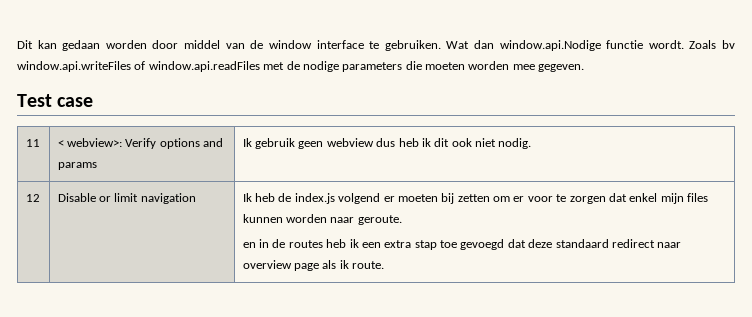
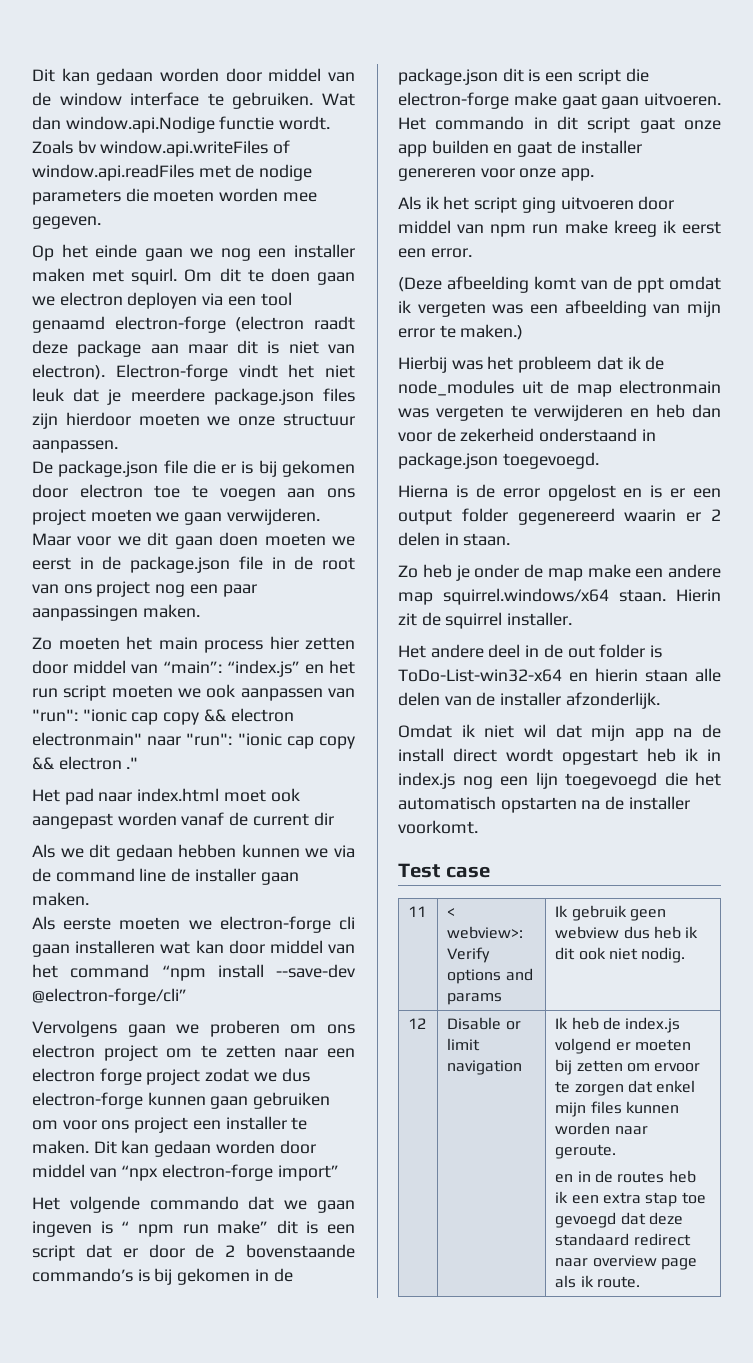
(585, 68) none -> [32,244,356,261] [32,268,355,285] [32,292,292,309] [32,316,355,333] [32,340,355,357] [32,364,355,381] [32,388,355,405] [32,412,355,429] [32,440,118,453] [32,460,355,477] [32,484,355,501] [32,508,320,525] [32,532,356,549] [32,556,356,573] [32,581,257,597] [32,604,200,621] [32,636,355,653] [32,660,355,677] [32,684,355,701] [32,708,294,725] [32,732,355,749] [32,756,139,770] [32,788,300,805] [32,812,334,829] [32,844,355,861] [32,868,299,885] [32,892,89,906] [32,916,355,933] [32,940,355,957] [32,964,355,981] [32,988,187,1005] [32,1020,355,1037] [32,1044,355,1061] [32,1068,310,1085] [32,1092,331,1109] [32,1116,308,1133] [32,1140,316,1157] [32,1164,339,1181] [32,1196,356,1213] [32,1220,355,1237] [32,1244,355,1261] [32,1268,293,1285] [398,68,649,85] [398,92,721,109] [398,116,721,133] [398,140,642,157] [398,168,595,181] [398,196,675,213] [398,220,721,237] [398,248,472,258] [398,276,721,293] [398,300,721,317] [398,324,524,340] [398,356,665,373] [398,380,721,397] [398,404,721,421] [398,428,656,442] [398,452,599,469] [398,484,721,501] [398,508,721,525] [398,532,511,546] [398,564,721,581] [398,588,721,605] [398,612,573,629] [398,644,663,658] [398,668,721,682] [398,692,660,709] [398,724,721,741] [398,748,721,765] [398,772,721,789] [398,796,690,813] [398,820,478,834] // Op het einde gaan we nog een installer maken met squirl. Om dit te doen gaan we electron deployen via een tool genaamd electron-forge (electron raadt deze package aan maar dit is niet van electron). Electron-forge vindt het niet leuk dat je meerdere package.json files zijn hierdoor moeten we onze structuur aanpassen. // De package.json file die er is bij gekomen door electron toe te voegen aan ons project moeten we gaan verwijderen. Maar voor we dit gaan doen moeten we eerst in de package.json file in de root van ons project nog een paar aanpassingen maken. // Zo moeten het main process hier zetten door middel van “main”: “index.js” en het run script moeten we ook aanpassen van "run": "ionic cap copy && electron electronmain" naar "run": "ionic cap copy && electron ." // Het pad naar index.html moet ook aangepast worden vanaf de current dir // Als we dit gedaan hebben kunnen we via de command line de installer gaan maken. // Als eerste moeten we electron-forge cli gaan installeren wat kan door middel van het command “npm install --save-dev @electron-forge/cli” // Vervolgens gaan we proberen om ons electron project om te zetten naar een electron forge project zodat we dus electron-forge kunnen gaan gebruiken om voor ons project een installer te maken. Dit kan gedaan worden door middel van “npx electron-forge import” // Het volgende commando dat we gaan ingeven is “ npm run make” dit is een script dat er door de 2 bovenstaande commando’s is bij gekomen in de package.json dit is een script die electron-forge make gaat gaan uitvoeren. Het commando in dit script gaat onze app builden en gaat de installer genereren voor onze app. // Als ik het script ging uitvoeren door middel van npm run make kreeg ik eerst een error. // (Deze afbeelding komt van de ppt omdat ik vergeten was een afbeelding van mijn error te maken.) // Hierbij was het probleem dat ik de node_modules uit de map electronmain was vergeten te verwijderen en heb dan voor de zekerheid onderstaand in package.json toegevoegd. // Hierna is de error opgelost en is er een output folder gegenereerd waarin er 2 delen in staan. // Zo heb je onder de map make een andere map squirrel.windows/x64 staan. Hierin zit de squirrel installer. // Het andere deel in de out folder is ToDo-List-win32-x64 en hierin staan alle delen van de installer afzonderlijk. // Omdat ik niet wil dat mijn app na de install direct wordt opgestart heb ik in index.js nog een lijn toegevoegd die het automatisch opstarten na de installer voorkomt.
[513,196,553,202] er voor -> [654,1063,701,1072] ervoor

